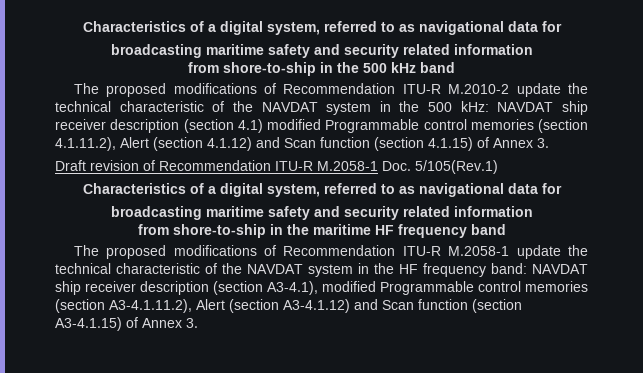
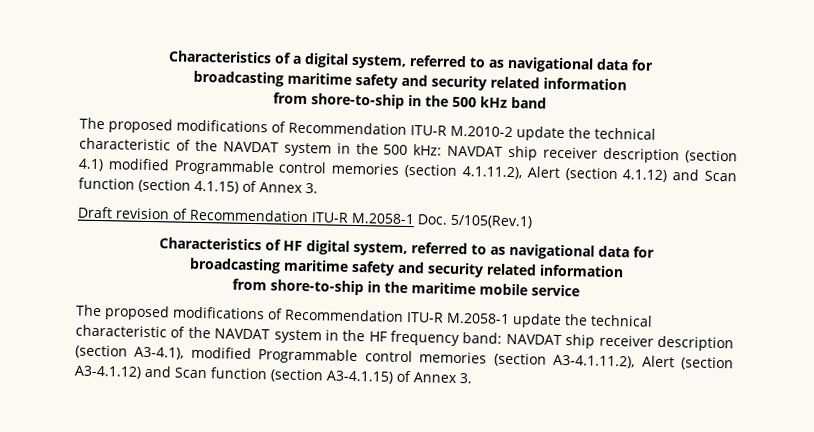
[207,186,216,194] a -> [283,240,303,251] HF
[374,224,506,238] HF frequency band -> [478,283,580,297] mobile service

